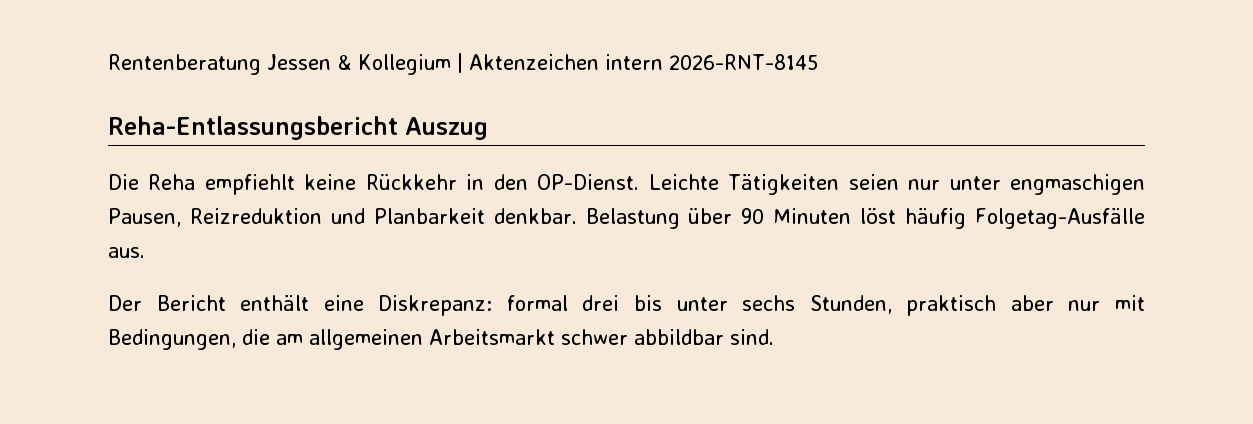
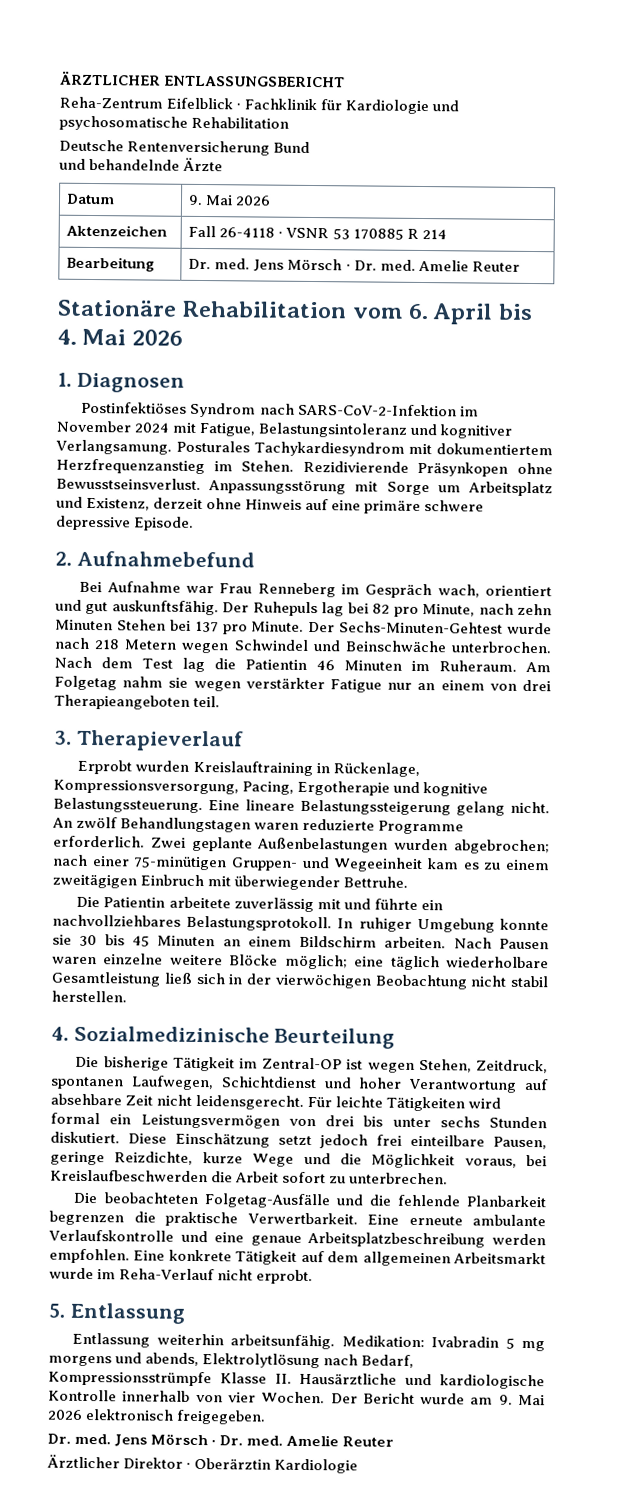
[108,53,818,75] [108,116,488,140] [108,174,1145,195] [108,207,1146,229] [108,247,145,258] [108,295,1145,316] [108,329,774,350] Rentenberatung Jessen & Kollegium | Aktenzeichen intern 2026-RNT-8145 // Reha-Entlassungsbericht Auszug // Die Reha empfiehlt keine Rückkehr in den OP-Dienst. Leichte Tätigkeiten seien nur unter engmaschigen Pausen, Reizreduktion und Planbarkeit denkbar. Belastung über 90 Minuten löst häufig Folgetag-Ausfälle aus. // Der Bericht enthält eine Diskrepanz: formal drei bis unter sechs Stunden, praktisch aber nur mit Bedingungen, die am allgemeinen Arbeitsmarkt schwer abbildbar sind. -> [60,71,346,88] [59,96,460,115] [59,115,290,131] [59,139,311,156] [59,157,224,172] [66,193,116,205] [188,194,272,206] [66,224,168,237] [188,225,447,240] [66,256,156,272] [188,258,520,272] [57,299,533,325] [57,328,183,346] [57,372,185,393] [81,401,479,418] [56,420,513,439] [55,439,553,457] [56,458,553,477] [56,477,553,497] [56,496,485,514] [56,515,195,531] [55,550,255,568] [79,581,552,599] [55,599,552,617] [55,619,552,635] [54,637,552,654] [54,656,551,673] [54,675,551,693] [54,694,221,710] [54,729,244,752] [77,759,420,777] [53,779,489,797] [53,797,550,816] [52,816,465,835] [53,835,550,855] [52,854,550,873] [52,873,409,891] [76,896,443,913] [52,914,549,933] [52,934,549,950] [52,953,550,971] [51,971,548,990] [51,990,127,1003] [51,1025,396,1049] [75,1056,548,1074] [50,1075,549,1093] [50,1093,502,1112] [50,1112,547,1129] [50,1131,547,1150] [50,1151,547,1169] [50,1169,449,1185] [73,1192,546,1209] [49,1210,546,1227] [48,1229,546,1248] [49,1248,547,1267] [49,1267,314,1285] [48,1302,185,1324] [72,1332,545,1352] [48,1352,415,1369] [48,1370,545,1390] [48,1389,546,1406] [47,1408,267,1425] [47,1433,395,1447] [47,1454,359,1474] ÄRZTLICHER ENTLASSUNGSBERICHT // Reha-Zentrum Eifelblick · Fachklinik für Kardiologie und psychosomatische Rehabilitation // Deutsche Rentenversicherung Bund // und behandelnde Ärzte // Datum | 9. Mai 2026 // Aktenzeichen | Fall 26-4118 · VSNR 53 170885 R 214 // Bearbeitung | Dr. med. Jens Mörsch · Dr. med. Amelie Reuter // Stationäre Rehabilitation vom 6. April bis 4. Mai 2026 // 1. Diagnosen // Postinfektiöses Syndrom nach SARS-CoV-2-Infektion im November 2024 mit Fatigue, Belastungsintoleranz und kognitiver Verlangsamung. Posturales Tachykardiesyndrom mit dokumentiertem Herzfrequenzanstieg im Stehen. Rezidivierende Präsynkopen ohne Bewusstseinsverlust. Anpassungsstörung mit Sorge um Arbeitsplatz und Existenz, derzeit ohne Hinweis auf eine primäre schwere depressive Episode. // 2. Aufnahmebefund // Bei Aufnahme war Frau Renneberg im Gespräch wach, orientiert und gut auskunftsfähig. Der Ruhepuls lag bei 82 pro Minute, nach zehn Minuten Stehen bei 137 pro Minute. Der Sechs-Minuten-Gehtest wurde nach 218 Metern wegen Schwindel und Beinschwäche unterbrochen. Nach dem Test lag die Patientin 46 Minuten im Ruheraum. Am Folgetag nahm sie wegen verstärkter Fatigue nur an einem von drei Therapieangeboten teil. // 3. Therapieverlauf // Erprobt wurden Kreislauftraining in Rückenlage, Kompressionsversorgung, Pacing, Ergotherapie und kognitive Belastungssteuerung. Eine lineare Belastungssteigerung gelang nicht. An zwölf Behandlungstagen waren reduzierte Programme erforderlich. Zwei geplante Außenbelastungen wurden abgebrochen; nach einer 75-minütigen Gruppen- und Wegeeinheit kam es zu einem zweitägigen Einbruch mit überwiegender Bettruhe. // Die Patientin arbeitete zuverlässig mit und führte ein nachvollziehbares Belastungsprotokoll. In ruhiger Umgebung konnte sie 30 bis 45 Minuten an einem Bildschirm arbeiten. Nach Pausen waren einzelne weitere Blöcke möglich; eine täglich wiederholbare Gesamtleistung ließ sich in der vierwöchigen Beobachtung nicht stabil herstellen. // 4. Sozialmedizinische Beurteilung // Die bisherige Tätigkeit im Zentral-OP ist wegen Stehen, Zeitdruck, spontanen Laufwegen, Schichtdienst und hoher Verantwortung auf absehbare Zeit nicht leidensgerecht. Für leichte Tätigkeiten wird formal ein Leistungsvermögen von drei bis unter sechs Stunden diskutiert. Diese Einschätzung setzt jedoch frei einteilbare Pausen, geringe Reizdichte, kurze Wege und die Möglichkeit voraus, bei Kreislaufbeschwerden die Arbeit sofort zu unterbrechen. // Die beobachteten Folgetag-Ausfälle und die fehlende Planbarkeit begrenzen die praktische Verwertbarkeit. Eine erneute ambulante Verlaufskontrolle und eine genaue Arbeitsplatzbeschreibung werden empfohlen. Eine konkrete Tätigkeit auf dem allgemeinen Arbeitsmarkt wurde im Reha-Verlauf nicht erprobt. // 5. Entlassung // Entlassung weiterhin arbeitsunfähig. Medikation: Ivabradin 5 mg morgens und abends, Elektrolytlösung nach Bedarf, Kompressionsstrümpfe Klasse II. Hausärztliche und kardiologische Kontrolle innerhalb von vier Wochen. Der Bericht wurde am 9. Mai 2026 elektronisch freigegeben. // Dr. med. Jens Mörsch · Dr. med. Amelie Reuter // Ärztlicher Direktor · Oberärztin Kardiologie

